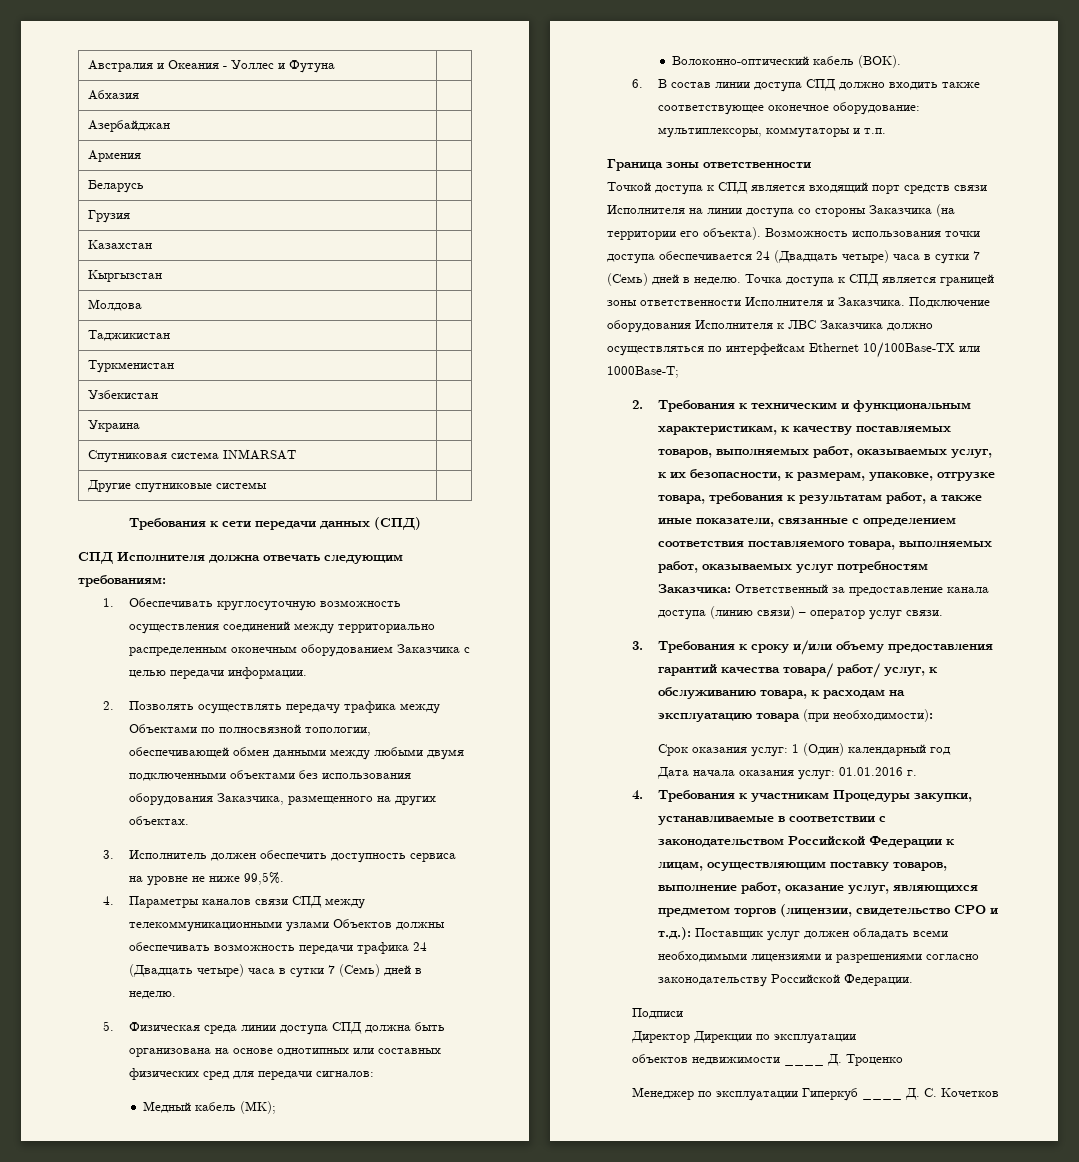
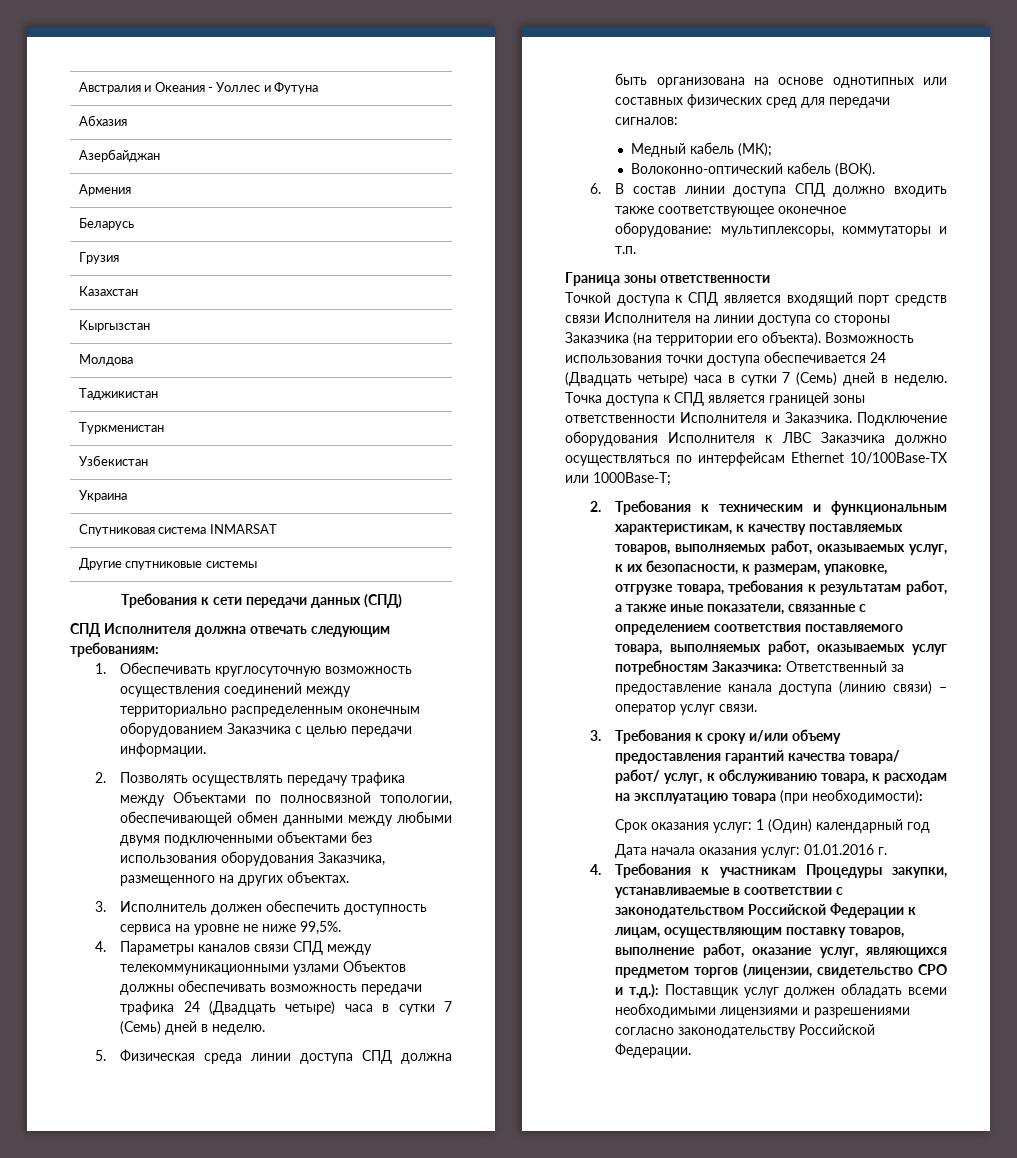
[632,1008,684,1019] [631,1031,857,1044] [632,1054,904,1066] [632,1087,1000,1101] // Подписи // Директор Дирекции по эксплуатации // объектов недвижимости ____ Д. Троценко // Менеджер по эксплуатации Гиперкуб ____ Д. С. Кочетков -> (692, 1050) none

